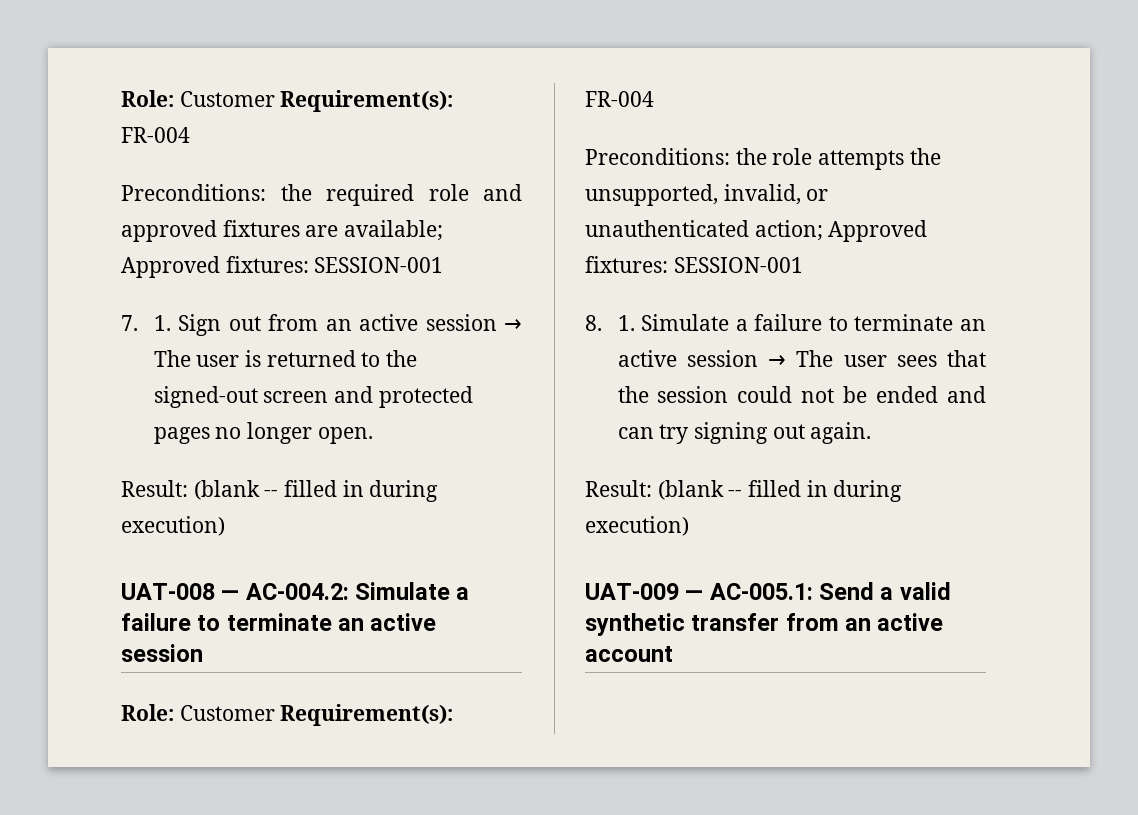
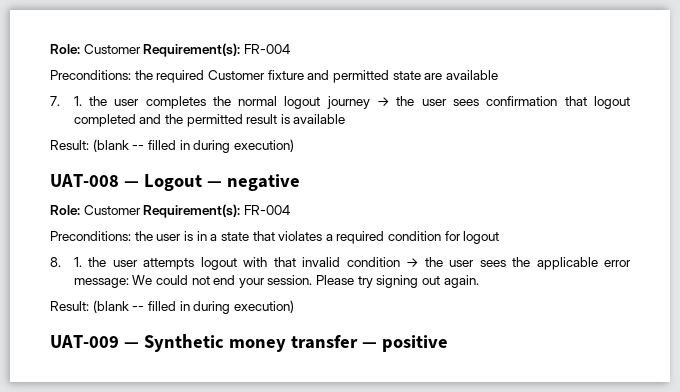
[428,184,522,201] [121,220,444,242] [121,256,444,278] [121,314,522,336] [153,350,417,367] [153,386,473,408] [153,422,373,444] role and approved fixtures are available; Approved fixtures: SESSION-001 // 7. 1. Sign out from an active session → The user is returned to the signed-out screen and protected pages no longer open. -> [207,70,498,83] [50,96,630,109] [73,114,346,127] Customer fixture and permitted state are available // 7. 1. the user completes the normal logout journey → the user sees confirmation that logout completed and the permitted result is available
[245,582,470,600] [121,613,437,631] [121,644,203,662] [121,704,454,726] [585,91,654,107] [585,148,941,170] [585,184,829,206] [585,220,928,242] [585,256,803,273] [585,314,987,331] [617,350,986,367] [617,386,986,403] [617,427,654,439] AC-004.2: Simulate a failure to terminate an active session // Role: Customer Requirement(s): FR-004 // Preconditions: the role attempts the unsupported, invalid, or unauthenticated action; Approved fixtures: SESSION-001 // 8. 1. Simulate a failure to terminate an active session → The user sees that the session could not be ended and can -> [143,174,300,191] [50,204,290,218] [50,231,500,244] [50,257,632,270] [73,275,355,288] Logout — negative // Role: Customer Requirement(s): FR-004 // Preconditions: the user is in a state that violates a required condition for logout // 8. 1. the user attempts logout with that invalid condition → the user sees the applicable error message: We could not end your session. Please
[709,582,951,600] [585,613,944,636] [585,646,673,662] AC-005.1: Send a valid synthetic transfer from an active account -> [143,334,448,352] Synthetic money transfer — positive

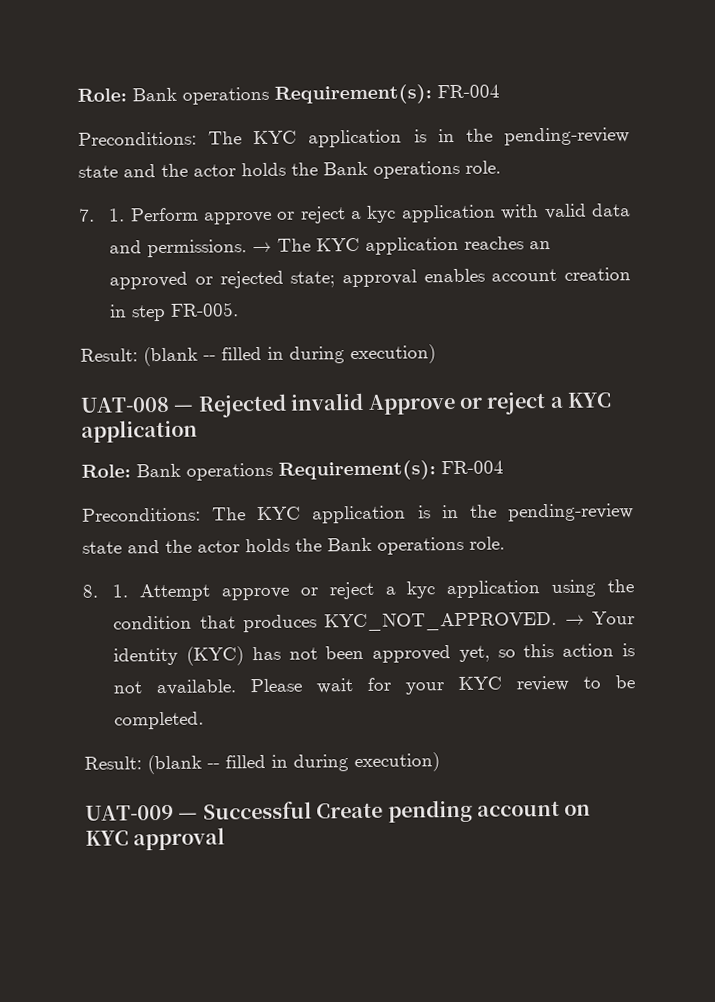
[50,43,290,57] [50,70,498,83] [50,96,630,109] [73,114,346,127] Role: Customer Requirement(s): FR-004 // Preconditions: the required Customer fixture and permitted state are available // 7. 1. the user completes the normal logout journey → the user sees confirmation that logout completed and the permitted result is available -> [77,84,500,105] [78,127,631,148] [78,160,501,179] [78,203,631,225] [109,236,552,258] [109,267,631,290] [109,302,240,322] Role: Bank operations Requirement(s): FR-004 // Preconditions: The KYC application is in the pending-review state and the actor holds the Bank operations role. // 7. 1. Perform approve or reject a kyc application with valid data and permissions. → The KYC application reaches an approved or rejected state; approval enables account creation in step FR-005.
[143,174,300,191] [50,204,290,218] [50,231,500,244] [50,257,632,270] [73,275,479,288] Logout — negative // Role: Customer Requirement(s): FR-004 // Preconditions: the user is in a state that violates a required condition for logout // 8. 1. the user attempts logout with that invalid condition → the user sees the applicable error message: We could not end your session. Please try signing out again. -> [197,392,613,418] [81,419,198,443] [81,460,504,481] [82,503,635,524] [82,536,505,555] [82,579,634,602] [113,611,635,633] [113,643,636,666] [113,675,635,696] [114,711,205,730] Rejected invalid Approve or reject a KYC application // Role: Bank operations Requirement(s): FR-004 // Preconditions: The KYC application is in the pending-review state and the actor holds the Bank operations role. // 8. 1. Attempt approve or reject a kyc application using the condition that produces KYC_NOT_APPROVED. → Your identity (KYC) has not been approved yet, so this action is not available. Please wait for your KYC review to be completed.
[143,334,448,352] Synthetic money transfer — positive -> [202,799,592,823] [85,827,226,851] Successful Create pending account on KYC approval

